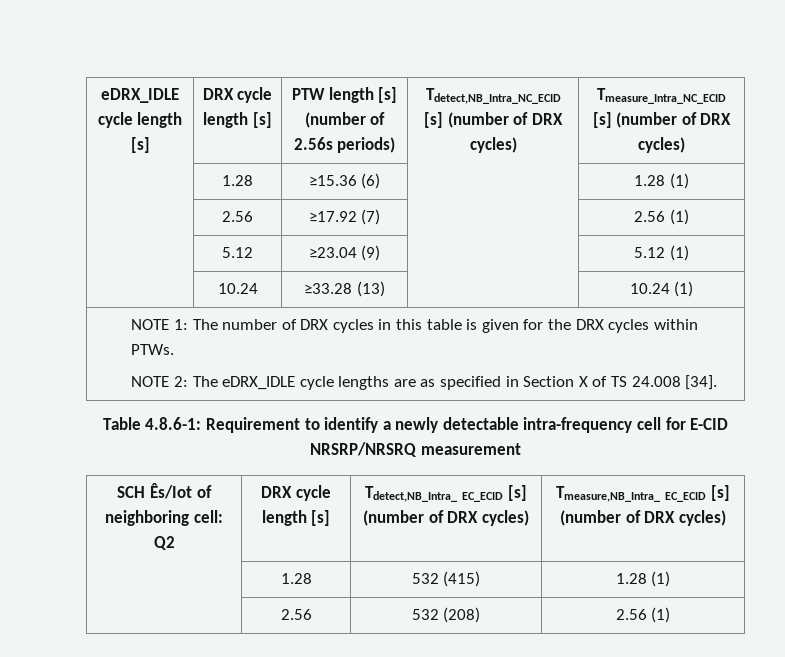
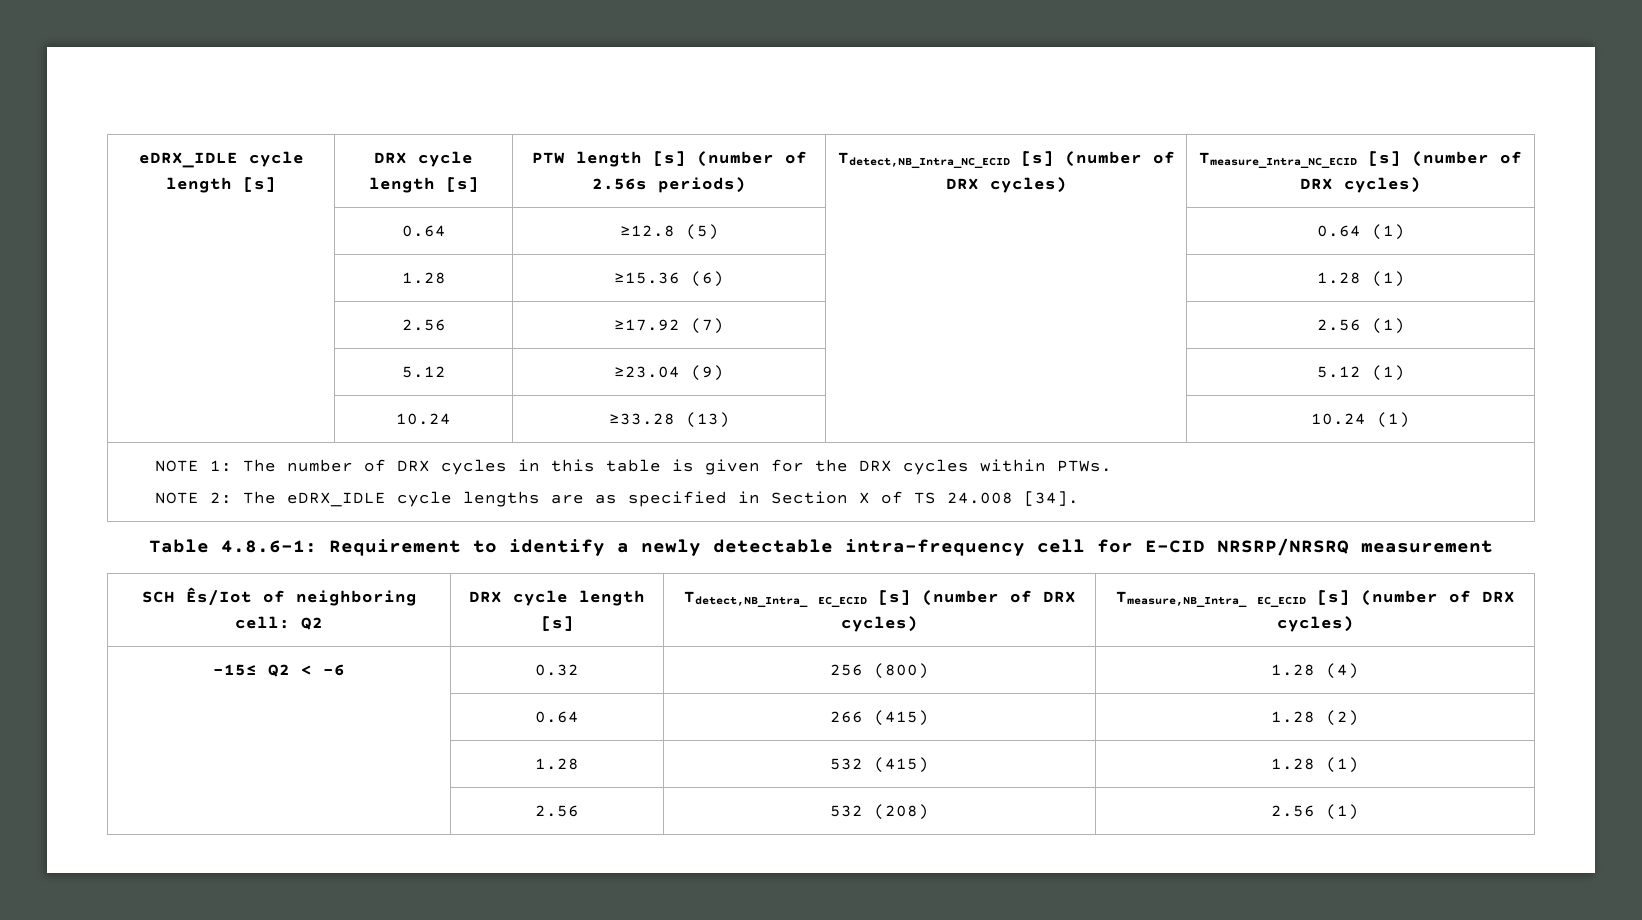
(685, 145) none -> [401,225,446,237] [619,224,719,240] [1316,224,1405,240] // | 0.64 | ≥12.8 (5) | | 0.64 (1)
(726, 518) none -> [213,664,345,677] [535,664,579,676] [830,663,929,679] [1271,663,1359,679] [535,711,579,723] [830,710,929,726] [1271,710,1359,726] // -15≤ Q2 < -6 | 0.32 | 256 (800) | 1.28 (4) // | 0.64 | 266 (415) | 1.28 (2)

